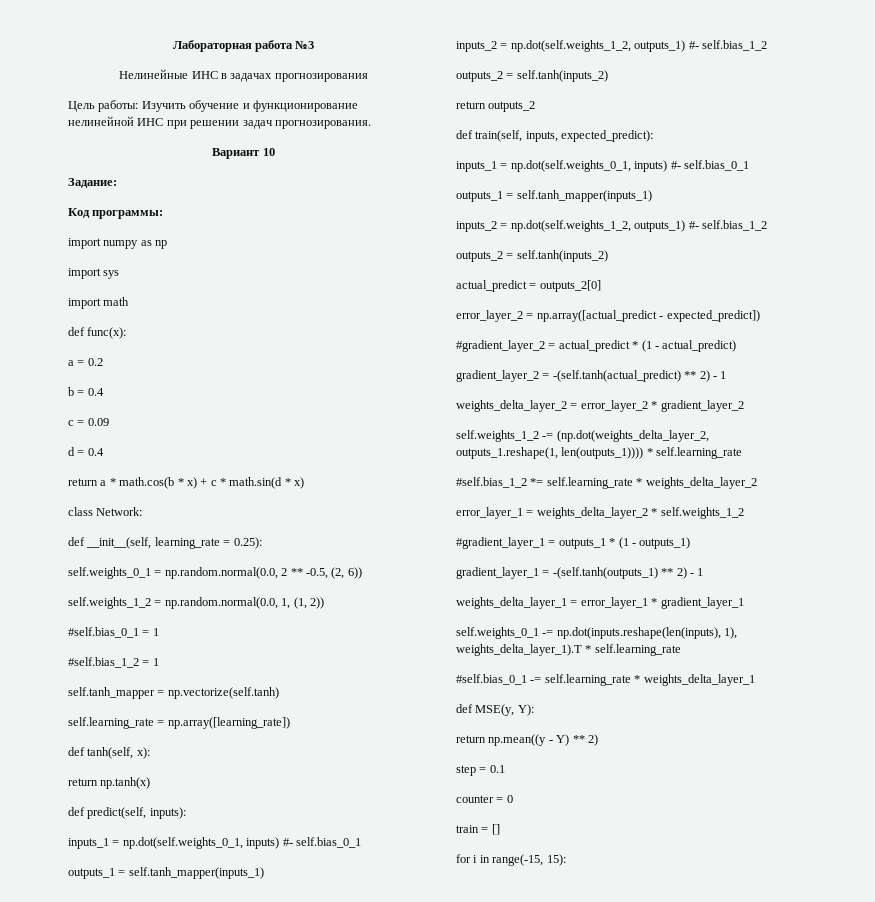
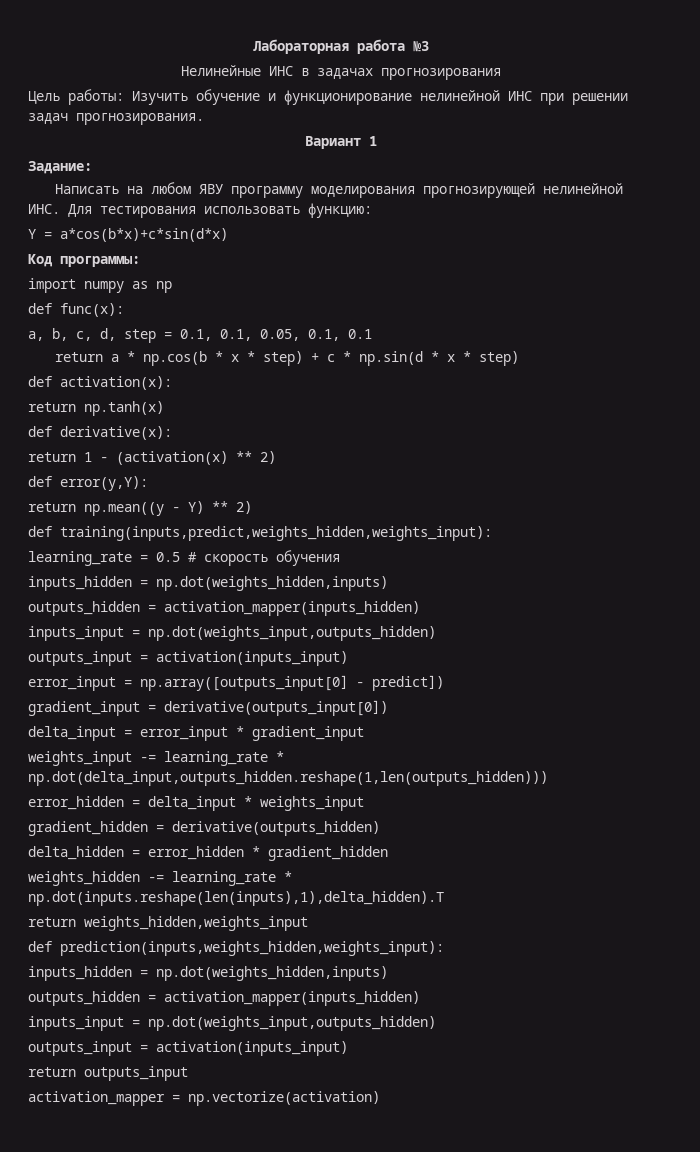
[262,148,275,156] 10 -> [368,136,377,146] 1
(117, 183) none -> [54,182,623,198] [28,203,372,218] [28,228,228,242] // Написать на любом ЯВУ программу моделирования прогнозирующей нелинейной ИНС. Для тестирования использовать функцию: // Y = a*cos(b*x)+c*sin(d*x)
[68,268,120,279] [68,297,130,309] [68,327,127,339] [68,358,103,366] [68,387,104,396] [68,418,109,426] [68,447,104,456] [68,477,305,489] [68,507,143,516] [68,537,262,549] [68,567,362,579] [68,597,324,609] [68,627,159,638] [68,657,159,668] [68,687,279,699] [68,717,290,729] [68,747,150,759] [68,777,151,789] [68,807,186,819] [68,837,361,849] [68,867,264,879] [456,40,767,52] [456,70,608,82] [456,101,536,112] [456,130,654,142] [456,160,749,172] [456,190,652,202] [456,220,767,232] [456,250,608,262] [456,280,601,292] [456,310,760,322] [456,340,737,352] [456,370,727,382] [456,400,744,412] [456,430,709,442] [456,447,743,459] [456,477,757,489] [456,507,744,519] [456,537,691,549] [456,567,704,579] [456,597,744,609] [456,627,738,639] [456,644,681,656] [456,674,755,686] [456,704,534,716] import sys // import math // def func(x): // a = 0.2 // b = 0.4 // c = 0.09 // d = 0.4 // return a * math.cos(b * x) + c * math.sin(d * x) // class Network: // def __init__(self, learning_rate = 0.25): // self.weights_0_1 = np.random.normal(0.0, 2 ** -0.5, (2, 6)) // self.weights_1_2 = np.random.normal(0.0, 1, (1, 2)) // #self.bias_0_1 = 1 // #self.bias_1_2 = 1 // self.tanh_mapper = np.vectorize(self.tanh) // self.learning_rate = np.array([learning_rate]) // def tanh(self, x): // return np.tanh(x) // def predict(self, inputs): // inputs_1 = np.dot(self.weights_0_1, inputs) #- self.bias_0_1 // outputs_1 = self.tanh_mapper(inputs_1) // inputs_2 = np.dot(self.weights_1_2, outputs_1) #- self.bias_1_2 // outputs_2 = self.tanh(inputs_2) // return outputs_2 // def train(self, inputs, expected_predict): // inputs_1 = np.dot(self.weights_0_1, inputs) #- self.bias_0_1 // outputs_1 = self.tanh_mapper(inputs_1) // inputs_2 = np.dot(self.weights_1_2, outputs_1) #- self.bias_1_2 // outputs_2 = self.tanh(inputs_2) // actual_predict = outputs_2[0] // error_layer_2 = np.array([actual_predict - expected_predict]) // #gradient_layer_2 = actual_predict * (1 - actual_predict) // gradient_layer_2 = -(self.tanh(actual_predict) ** 2) - 1 // weights_delta_layer_2 = error_layer_2 * gradient_layer_2 // self.weights_1_2 -= (np.dot(weights_delta_layer_2, outputs_1.reshape(1, len(outputs_1)))) * self.learning_rate // #self.bias_1_2 *= self.learning_rate * weights_delta_layer_2 // error_layer_1 = weights_delta_layer_2 * self.weights_1_2 // #gradient_layer_1 = outputs_1 * (1 - outputs_1) // gradient_layer_1 = -(self.tanh(outputs_1) ** 2) - 1 // weights_delta_layer_1 = error_layer_1 * gradient_layer_1 // self.weights_0_1 -= np.dot(inputs.reshape(len(inputs), 1), weights_delta_layer_1).T * self.learning_rate // #self.bias_0_1 -= self.learning_rate * weights_delta_layer_1 // def MSE(y, Y): -> [28,303,124,317] [28,328,372,343] [54,351,519,366] [28,376,172,390] [28,401,164,416] [28,426,172,440] [28,451,276,465] [28,476,148,491] def func(x): // a, b, c, d, step = 0.1, 0.1, 0.05, 0.1, 0.1 // return a * np.cos(b * x * step) + c * np.sin(d * x * step) // def activation(x): // return np.tanh(x) // def derivative(x): // return 1 - (activation(x) ** 2) // def error(y,Y):
[456,765,505,776] [456,795,513,803] [456,824,500,835] [456,854,566,866] step = 0.1 // counter = 0 // train = [] // for i in range(-15, 15): -> [28,526,492,541] [28,550,340,566] [28,576,388,591] [28,601,420,616] [28,626,436,641] [28,651,348,666] [28,675,444,691] [28,700,388,716] [28,726,364,741] [28,751,284,766] [28,771,548,786] [28,796,364,811] [28,821,380,836] [28,846,388,861] [28,871,292,886] [28,891,444,906] [28,916,308,931] [28,941,444,956] [28,966,388,981] [28,991,420,1006] [28,1016,436,1031] [28,1041,348,1056] [28,1066,188,1081] [28,1091,380,1106] def training(inputs,predict,weights_hidden,weights_input): // learning_rate = 0.5 # скорость обучения // inputs_hidden = np.dot(weights_hidden,inputs) // outputs_hidden = activation_mapper(inputs_hidden) // inputs_input = np.dot(weights_input,outputs_hidden) // outputs_input = activation(inputs_input) // error_input = np.array([outputs_input[0] - predict]) // gradient_input = derivative(outputs_input[0]) // delta_input = error_input * gradient_input // weights_input -= learning_rate * np.dot(delta_input,outputs_hidden.reshape(1,len(outputs_hidden))) // error_hidden = delta_input * weights_input // gradient_hidden = derivative(outputs_hidden) // delta_hidden = error_hidden * gradient_hidden // weights_hidden -= learning_rate * np.dot(inputs.reshape(len(inputs),1),delta_hidden).T // return weights_hidden,weights_input // def prediction(inputs,weights_hidden,weights_input): // inputs_hidden = np.dot(weights_hidden,inputs) // outputs_hidden = activation_mapper(inputs_hidden) // inputs_input = np.dot(weights_input,outputs_hidden) // outputs_input = activation(inputs_input) // return outputs_input // activation_mapper = np.vectorize(activation)

